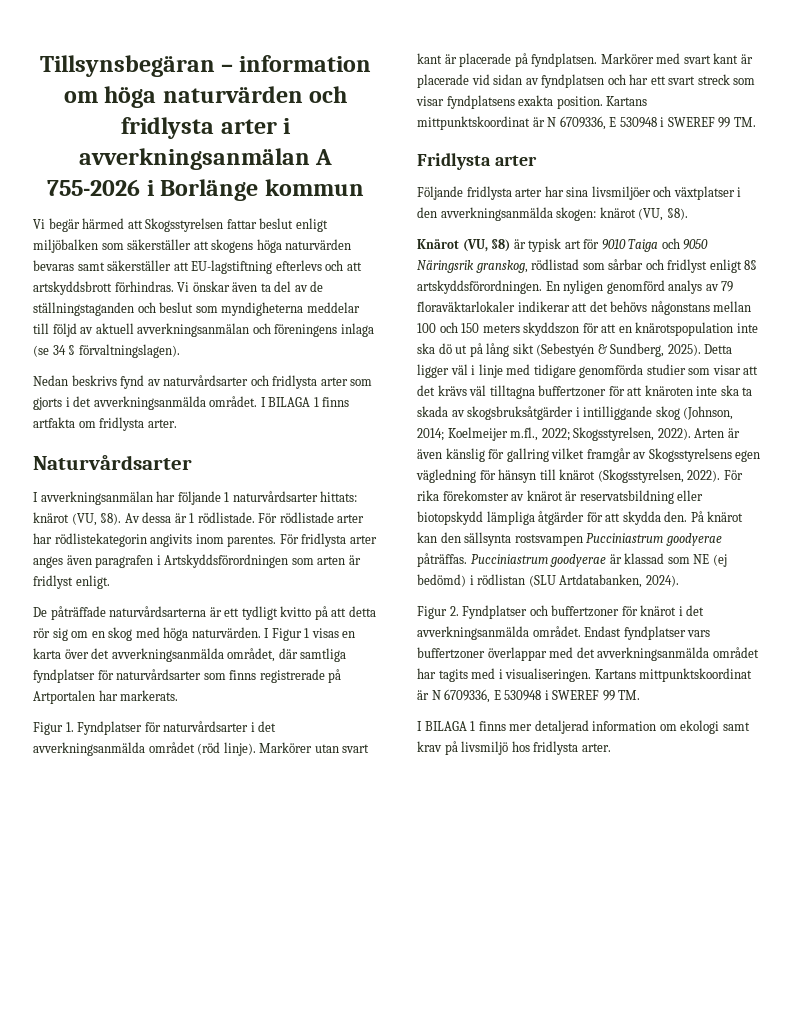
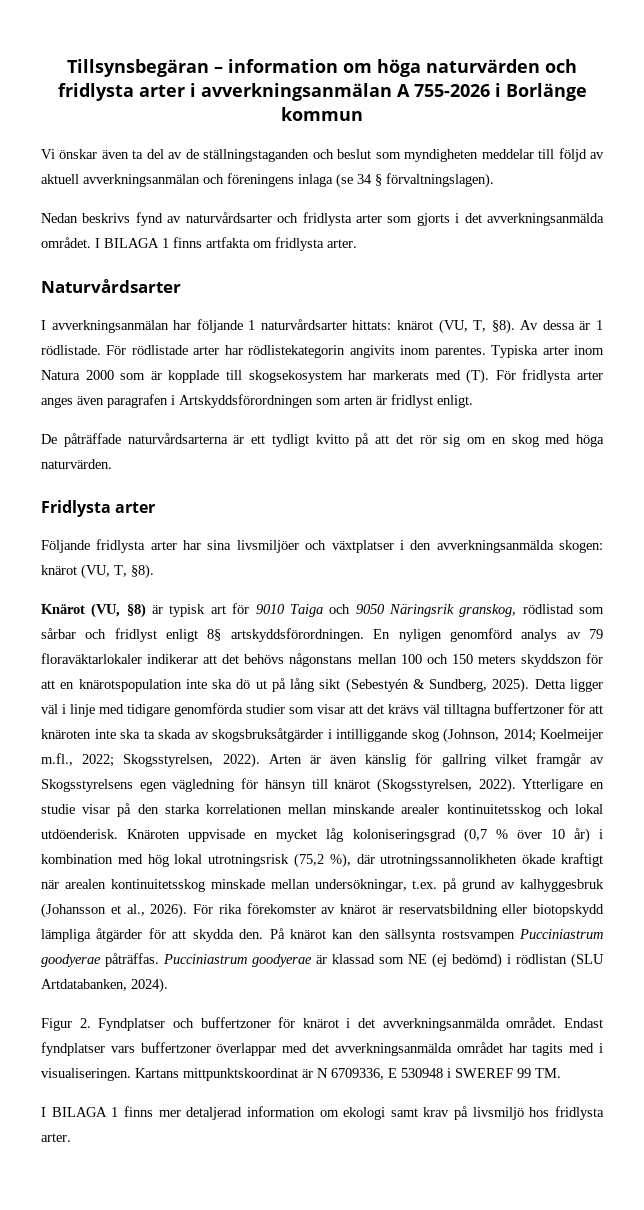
[48,218,328,232] [33,239,352,253] [33,260,362,274] [33,281,190,295] begär härmed att Skogsstyrelsen fattar beslut enligt miljöbalken som säkerställer att skogens höga naturvärden bevaras samt säkerställer att EU-lagstiftning efterlevs och att artskyddsbrott förhindras. Vi -> (55, 154) none
[221,302,304,316] myndigheterna -> [404,149,479,162] myndigheten
(97, 519) none -> [473,320,487,332] T,
(277, 541) none -> [491,345,604,358] [41,369,490,384] Typiska arter inom Natura 2000 som är kopplade till skogsekosystem har markerats med (T).
[348,606,376,617] detta -> [395,434,413,444] det
[264,628,356,641] [33,648,347,662] [33,669,342,683] [33,690,179,704] [33,721,277,735] [33,742,370,756] [417,53,753,67] [417,74,756,88] [416,95,648,109] [417,116,756,130] I Figur 1 visas en karta över det avverkningsanmälda området, där samtliga fyndplatser för naturvårdsarter som finns registrerade på Artportalen har markerats. // Figur 1. Fyndplatser för naturvårdsarter i det avverkningsanmälda området (röd linje). Markörer utan svart kant är placerade på fyndplatsen. Markörer med svart kant är placerade vid sidan av fyndplatsen och har ett svart streck som visar fyndplatsens exakta position. Kartans mittpunktskoordinat är N 6709336, E 530948 i SWEREF 99 TM. -> (112, 464) none
(664, 214) none -> [114,565,127,577] T,
(721, 476) none -> [522,779,604,792] [41,803,603,817] [41,828,603,843] [41,853,603,868] [41,878,604,892] [41,903,188,918] Ytterligare en studie visar på den starka korrelationen mellan minskande arealer kontinuitetsskog och lokal utdöenderisk. Knäroten uppvisade en mycket låg koloniseringsgrad (0,7 % över 10 år) i kombination med hög lokal utrotningsrisk (75,2 %), där utrotningssannolikheten ökade kraftigt när arealen kontinuitetsskog minskade mellan undersökningar, t.ex. på grund av kalhyggesbruk (Johansson et al., 2026).

